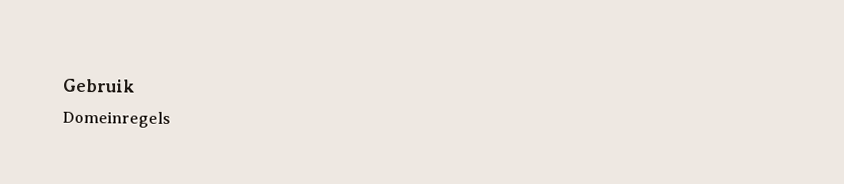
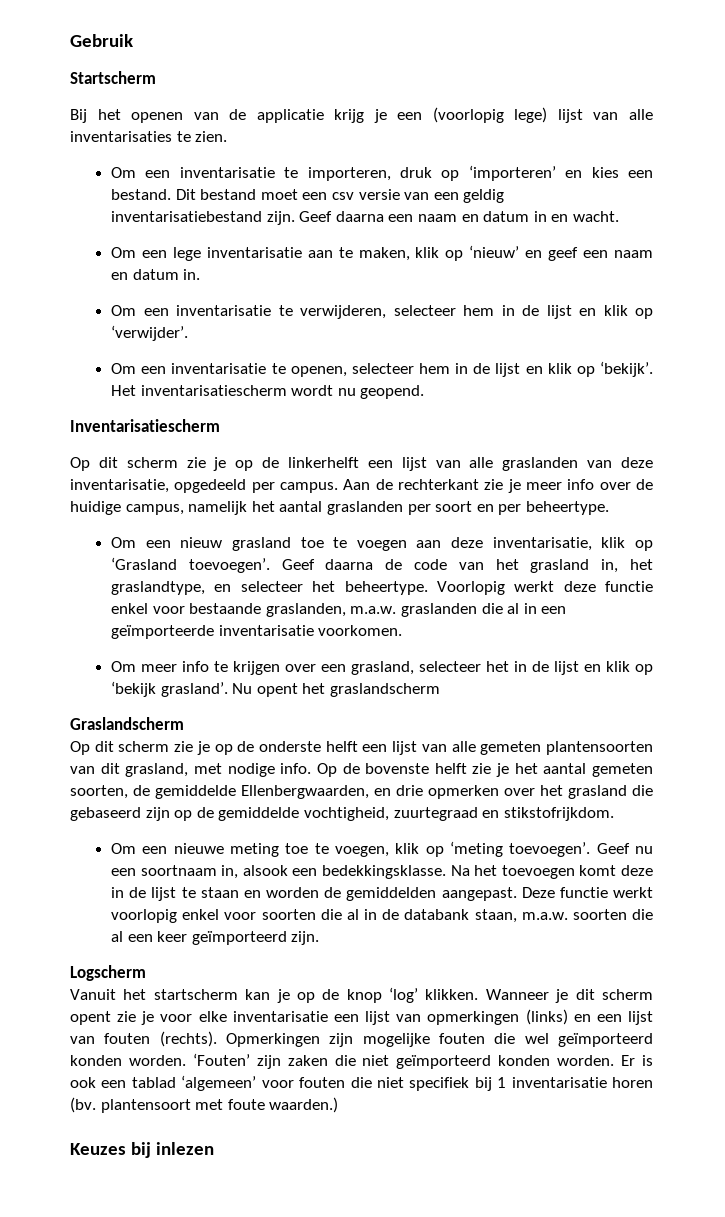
[62,110,170,129] Domeinregels -> [70,71,156,84] [70,107,653,123] [70,131,228,142] [111,165,654,181] [111,189,505,203] [111,211,619,225] [111,245,653,261] [111,269,201,280] [111,305,653,319] [111,325,189,341] [111,361,653,377] [111,385,425,399] [70,419,220,432] [70,457,653,471] [70,479,653,493] [70,501,609,515] [111,537,653,551] [111,557,653,573] [111,581,653,595] [111,603,567,617] [111,625,403,639] [111,661,653,675] [111,681,441,697] [70,717,184,730] [70,741,653,755] [70,763,654,777] [70,785,653,799] [70,807,614,821] [111,841,653,857] [111,865,654,879] [111,887,654,901] [111,909,654,923] [111,931,320,945] [70,965,146,981] [70,987,653,1003] [70,1009,653,1025] [70,1031,653,1047] [70,1053,653,1069] [70,1075,654,1091] [70,1097,339,1113] [70,1142,214,1158] Startscherm // Bij het openen van de applicatie krijg je een (voorlopig lege) lijst van alle inventarisaties te zien. // Om een inventarisatie te importeren, druk op ‘importeren’ en kies een bestand. Dit bestand moet een csv versie van een geldig inventarisatiebestand zijn. Geef daarna een naam en datum in en wacht. // Om een lege inventarisatie aan te maken, klik op ‘nieuw’ en geef een naam en datum in. // Om een inventarisatie te verwijderen, selecteer hem in de lijst en klik op ‘verwijder’. // Om een inventarisatie te openen, selecteer hem in de lijst en klik op ‘bekijk’. Het inventarisatiescherm wordt nu geopend. // Inventarisatiescherm // Op dit scherm zie je op de linkerhelft een lijst van alle graslanden van deze inventarisatie, opgedeeld per campus. Aan de rechterkant zie je meer info over de huidige campus, namelijk het aantal graslanden per soort en per beheertype. // Om een nieuw grasland toe te voegen aan deze inventarisatie, klik op ‘Grasland toevoegen’. Geef daarna de code van het grasland in, het graslandtype, en selecteer het beheertype. Voorlopig werkt deze functie enkel voor bestaande graslanden, m.a.w. graslanden die al in een geïmporteerde inventarisatie voorkomen. // Om meer info te krijgen over een grasland, selecteer het in de lijst en klik op ‘bekijk grasland’. Nu opent het graslandscherm // Graslandscherm // Op dit scherm zie je op de onderste helft een lijst van alle gemeten plantensoorten van dit grasland, met nodige info. Op de bovenste helft zie je het aantal gemeten soorten, de gemiddelde Ellenbergwaarden, en drie opmerken over het grasland die gebaseerd zijn op de gemiddelde vochtigheid, zuurtegraad en stikstofrijkdom. // Om een nieuwe meting toe te voegen, klik op ‘meting toevoegen’. Geef nu een soortnaam in, alsook een bedekkingsklasse. Na het toevoegen komt deze in de lijst te staan en worden de gemiddelden aangepast. Deze functie werkt voorlopig enkel voor soorten die al in de databank staan, m.a.w. soorten die al een keer geïmporteerd zijn. // Logscherm // Vanuit het startscherm kan je op de knop ‘log’ klikken. Wanneer je dit scherm opent zie je voor elke inventarisatie een lijst van opmerkingen (links) en een lijst van fouten (rechts). Opmerkingen zijn mogelijke fouten die wel geïmporteerd konden worden. ‘Fouten’ zijn zaken die niet geïmporteerd konden worden. Er is ook een tablad ‘algemeen’ voor fouten die niet specifiek bij 1 inventarisatie horen (bv. plantensoort met foute waarden.) // Keuzes bij inlezen

